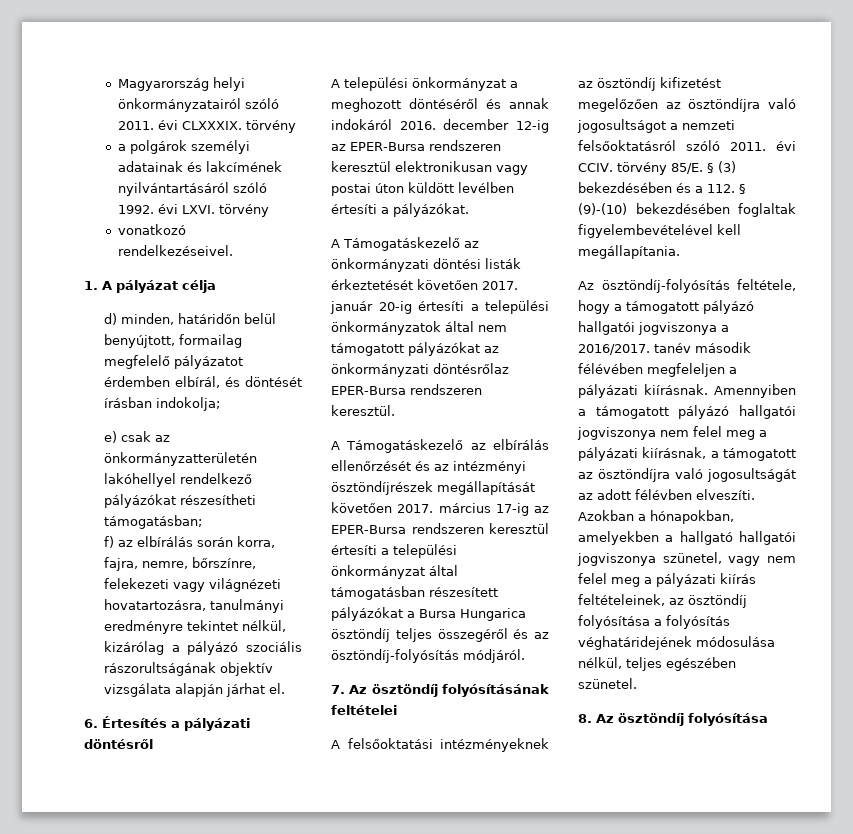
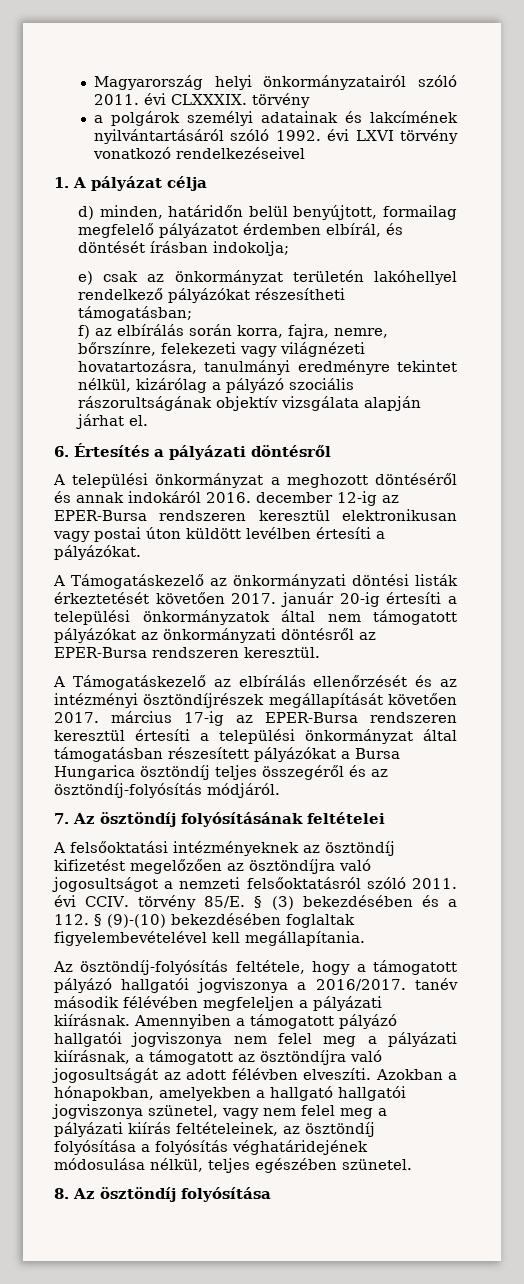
[181,204,269,217] [117,224,186,235] [117,245,233,256] LXVI. törvény // vonatkozó rendelkezéseivel. -> [355,129,458,144] [93,147,306,159] LXVI törvény vonatkozó rendelkezéseivel
[103,452,257,466] önkormányzatterületén -> [174,270,364,285] önkormányzat területén
[433,363,509,374] döntésrőlaz -> [281,628,376,640] döntésről az

